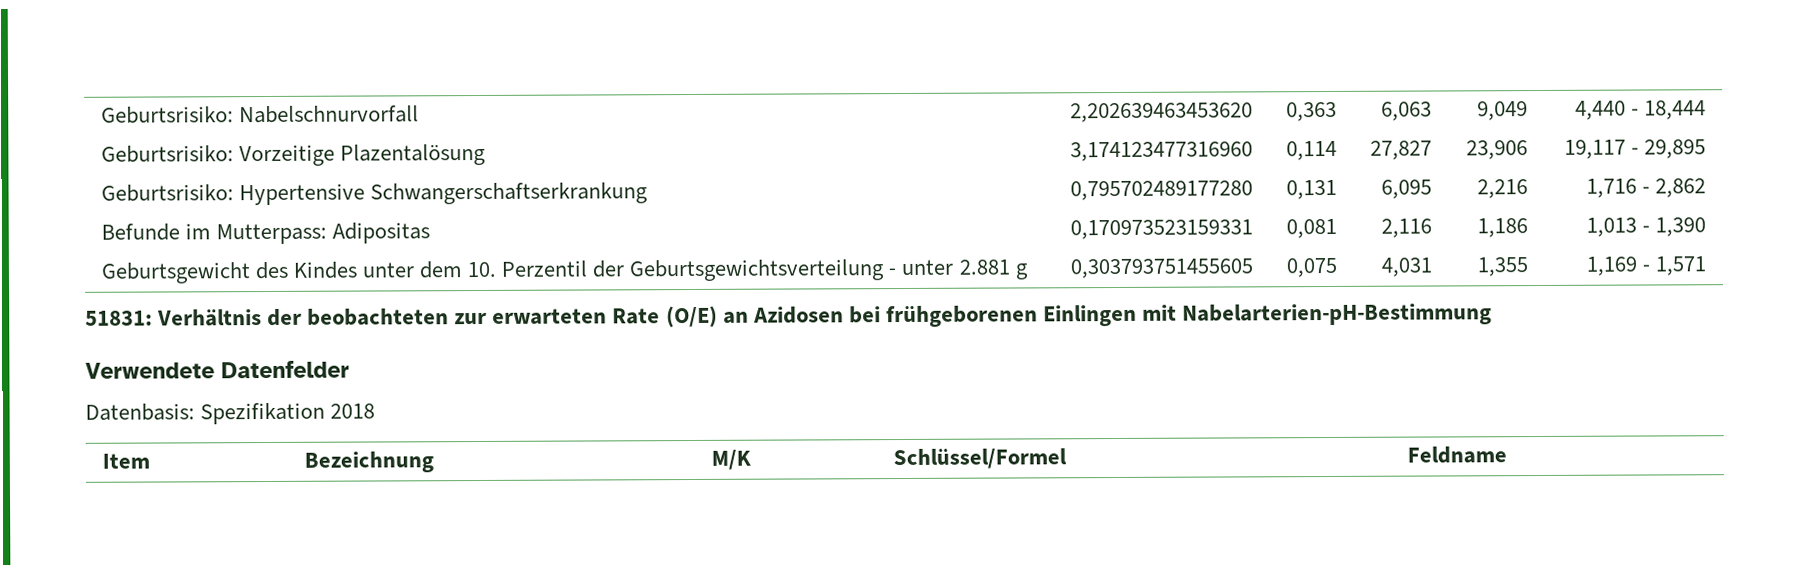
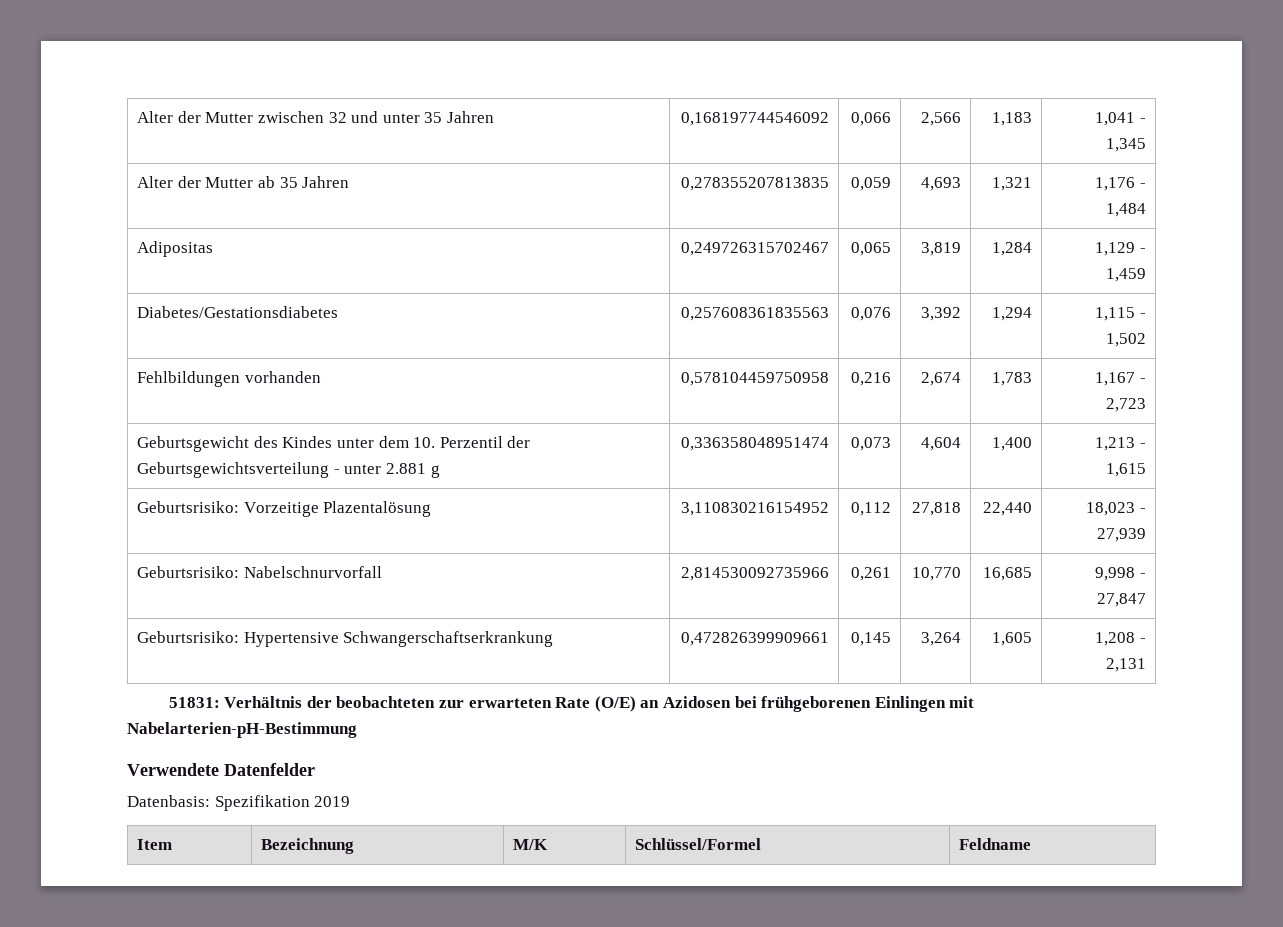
[100,105,419,124] [1070,102,1254,123] [1286,101,1338,122] [1381,101,1433,121] [1477,101,1529,121] [1575,100,1707,120] [100,143,486,167] [1070,141,1254,162] [1286,140,1338,161] [1370,140,1433,160] [1466,140,1529,160] [1564,139,1707,159] [100,182,648,206] [1070,180,1254,201] [1286,179,1338,200] [1381,179,1433,199] [1477,179,1529,199] [1586,178,1707,198] [100,222,430,245] [1070,219,1254,240] [1286,218,1338,239] [1381,218,1433,238] [1477,218,1529,238] [1586,217,1707,237] Geburtsrisiko: Nabelschnurvorfall | 2,202639463453620 | 0,363 | 6,063 | 9,049 | 4,440 - 18,444 // Geburtsrisiko: Vorzeitige Plazentalösung | 3,174123477316960 | 0,114 | 27,827 | 23,906 | 19,117 - 29,895 // Geburtsrisiko: Hypertensive Schwangerschaftserkrankung | 0,795702489177280 | 0,131 | 6,095 | 2,216 | 1,716 - 2,862 // Befunde im Mutterpass: Adipositas | 0,170973523159331 | 0,081 | 2,116 | 1,186 | 1,013 - 1,390 -> [137,111,494,123] [680,112,829,126] [850,112,891,126] [920,112,961,126] [991,112,1032,126] [1095,112,1146,126] [1105,138,1146,152] [137,176,350,188] [680,177,829,191] [850,177,891,191] [920,177,961,191] [991,177,1032,191] [1095,177,1146,191] [1105,203,1146,217] [137,241,214,257] [680,242,829,256] [850,242,891,256] [920,242,961,256] [991,242,1032,256] [1095,242,1146,256] [1105,268,1146,282] [137,306,339,318] [680,307,829,321] [850,307,891,321] [920,307,961,321] [991,307,1032,321] [1095,307,1146,321] [1105,333,1146,347] [137,371,321,387] [680,372,829,386] [850,372,891,386] [920,372,961,386] [991,372,1032,386] [1095,372,1146,386] [1105,398,1146,412] Alter der Mutter zwischen 32 und unter 35 Jahren | 0,168197744546092 | 0,066 | 2,566 | 1,183 | 1,041 - 1,345 // Alter der Mutter ab 35 Jahren | 0,278355207813835 | 0,059 | 4,693 | 1,321 | 1,176 - 1,484 // Adipositas | 0,249726315702467 | 0,065 | 3,819 | 1,284 | 1,129 - 1,459 // Diabetes/Gestationsdiabetes | 0,257608361835563 | 0,076 | 3,392 | 1,294 | 1,115 - 1,502 // Fehlbildungen vorhanden | 0,578104459750958 | 0,216 | 2,674 | 1,783 | 1,167 - 2,723
[1070,258,1254,279] [1286,257,1338,278] [1381,257,1433,277] [1477,257,1529,277] [1586,256,1707,276] 0,303793751455605 | 0,075 | 4,031 | 1,355 | 1,169 - 1,571 -> [680,437,829,451] [850,437,891,451] [920,437,961,451] [991,437,1032,451] [1095,437,1146,451] [1105,463,1146,477] [137,501,432,517] [680,502,829,516] [850,502,891,516] [911,502,961,516] [982,502,1032,516] [1086,502,1146,516] [1096,528,1146,542] [137,566,382,578] [680,567,829,581] [850,567,891,581] [911,567,961,581] [982,567,1032,581] [1095,567,1146,581] [1096,593,1146,607] [137,631,554,647] [680,632,829,646] [850,632,891,646] [920,632,961,646] [991,632,1032,646] [1095,632,1146,646] [1105,658,1146,672] 0,336358048951474 | 0,073 | 4,604 | 1,400 | 1,213 - 1,615 // Geburtsrisiko: Vorzeitige Plazentalösung | 3,110830216154952 | 0,112 | 27,818 | 22,440 | 18,023 - 27,939 // Geburtsrisiko: Nabelschnurvorfall | 2,814530092735966 | 0,261 | 10,770 | 16,685 | 9,998 - 27,847 // Geburtsrisiko: Hypertensive Schwangerschaftserkrankung | 0,472826399909661 | 0,145 | 3,264 | 1,605 | 1,208 - 2,131
[330,403,376,419] 2018 -> [314,796,351,807] 2019

